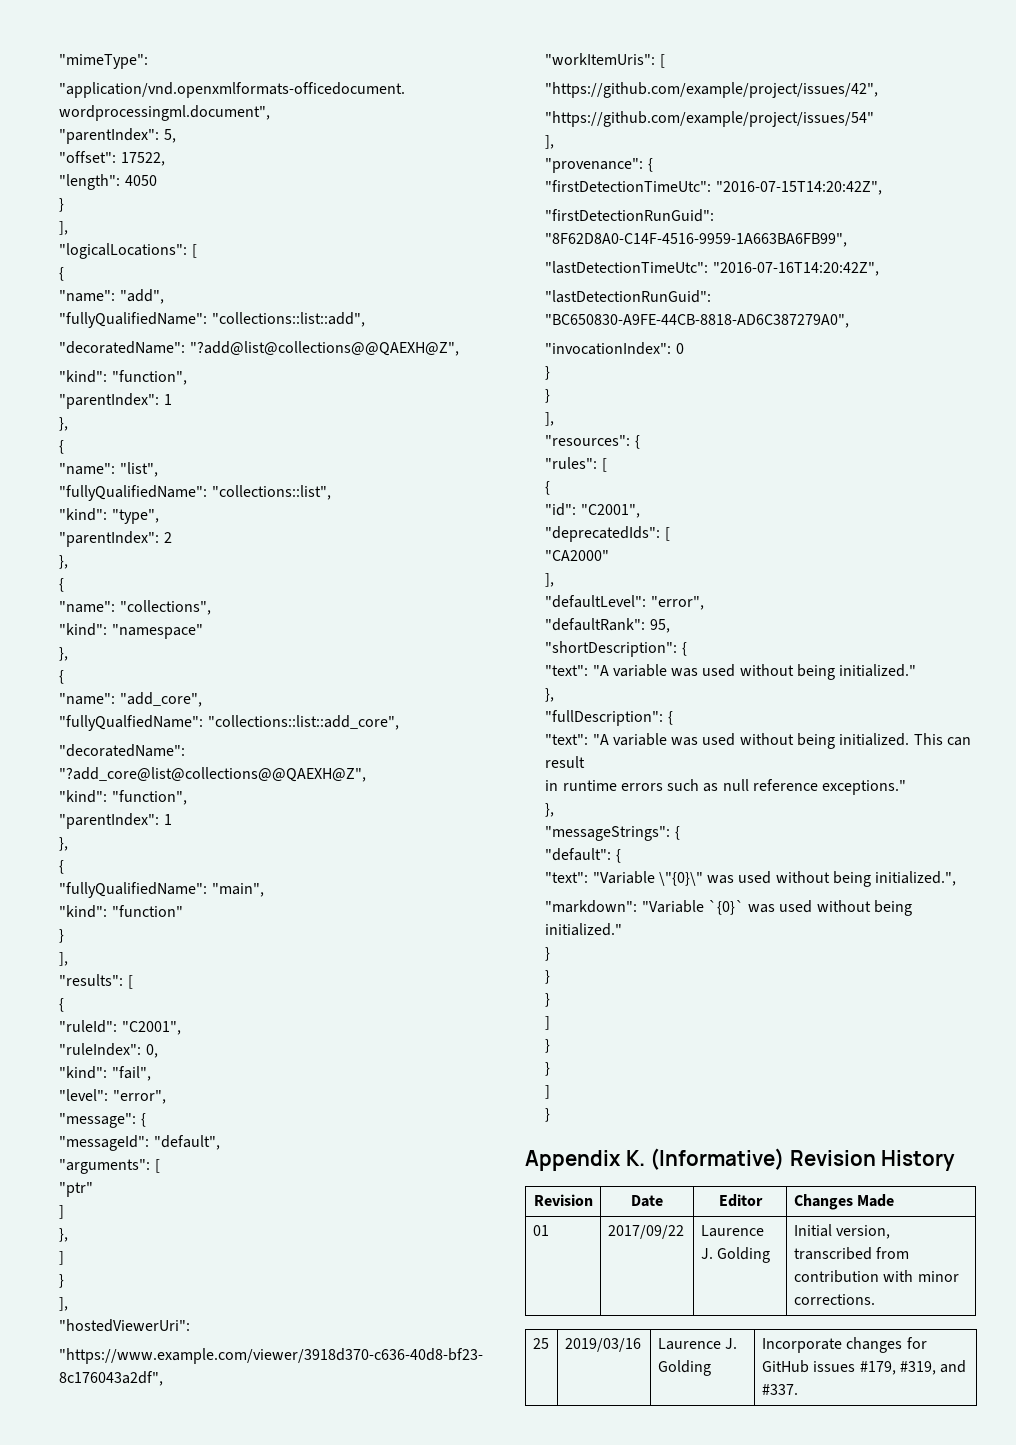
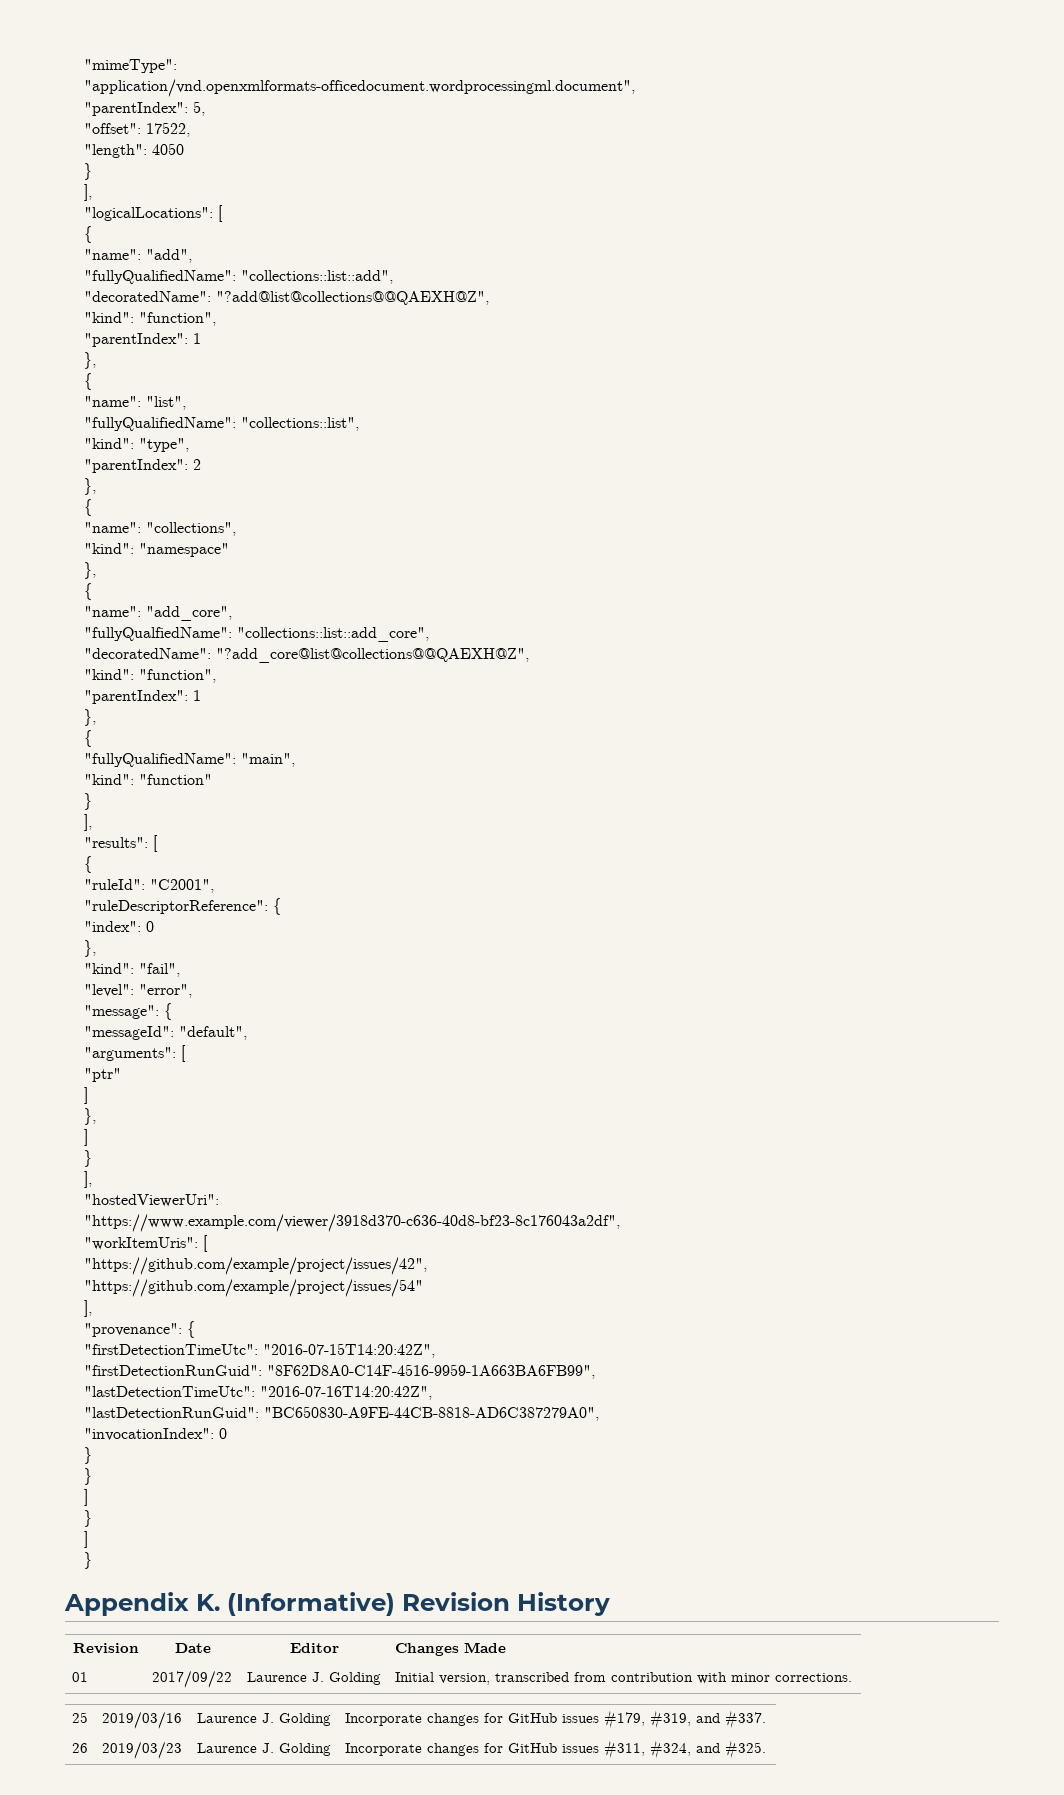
[59,1043,158,1058] "ruleIndex": 0, -> [83,898,281,915] [83,921,154,932] [83,940,96,957] "ruleDescriptorReference": { // "index": 0 // },
[545,412,555,426] [545,435,640,449] [545,457,607,472] [545,481,551,495] [545,503,640,518] [545,526,670,542] [545,550,610,561] [545,573,555,587] [545,595,704,610] [545,618,670,633] [545,641,687,657] [545,664,917,680] [545,688,555,702] [545,710,673,726] [545,733,972,749] [545,756,586,768] [545,779,907,795] [545,803,555,817] [545,826,680,841] [545,848,621,863] [545,871,957,887] [545,900,913,916] [545,923,623,936] [545,947,551,961] [545,970,551,984] [545,993,551,1007] [545,1016,551,1030] [545,1039,551,1053] [545,1062,551,1076] // ], // "resources": { // "rules": [ // { // "id": "C2001", // "deprecatedIds": [ // "CA2000" // ], // "defaultLevel": "error", // "defaultRank": 95, // "shortDescription": { // "text": "A variable was used without being initialized." // }, // "fullDescription": { // "text": "A variable was used without being initialized. This can result // in runtime errors such as null reference exceptions." // }, // "messageStrings": { // "default": { // "text": "Variable \"{0}\" was used without being initialized.", // "markdown": "Variable `{0}` was used without being initialized." // } // } // } // ] // } // } -> [83,1489,88,1506] [83,1510,92,1527] // ] // }
(798, 1389) none -> [71,1743,88,1753] [101,1741,182,1759] [196,1743,331,1756] [344,1740,766,1759] // 26 | 2019/03/23 | Laurence J. Golding | Incorporate changes for GitHub issues #311, #324, and #325.

